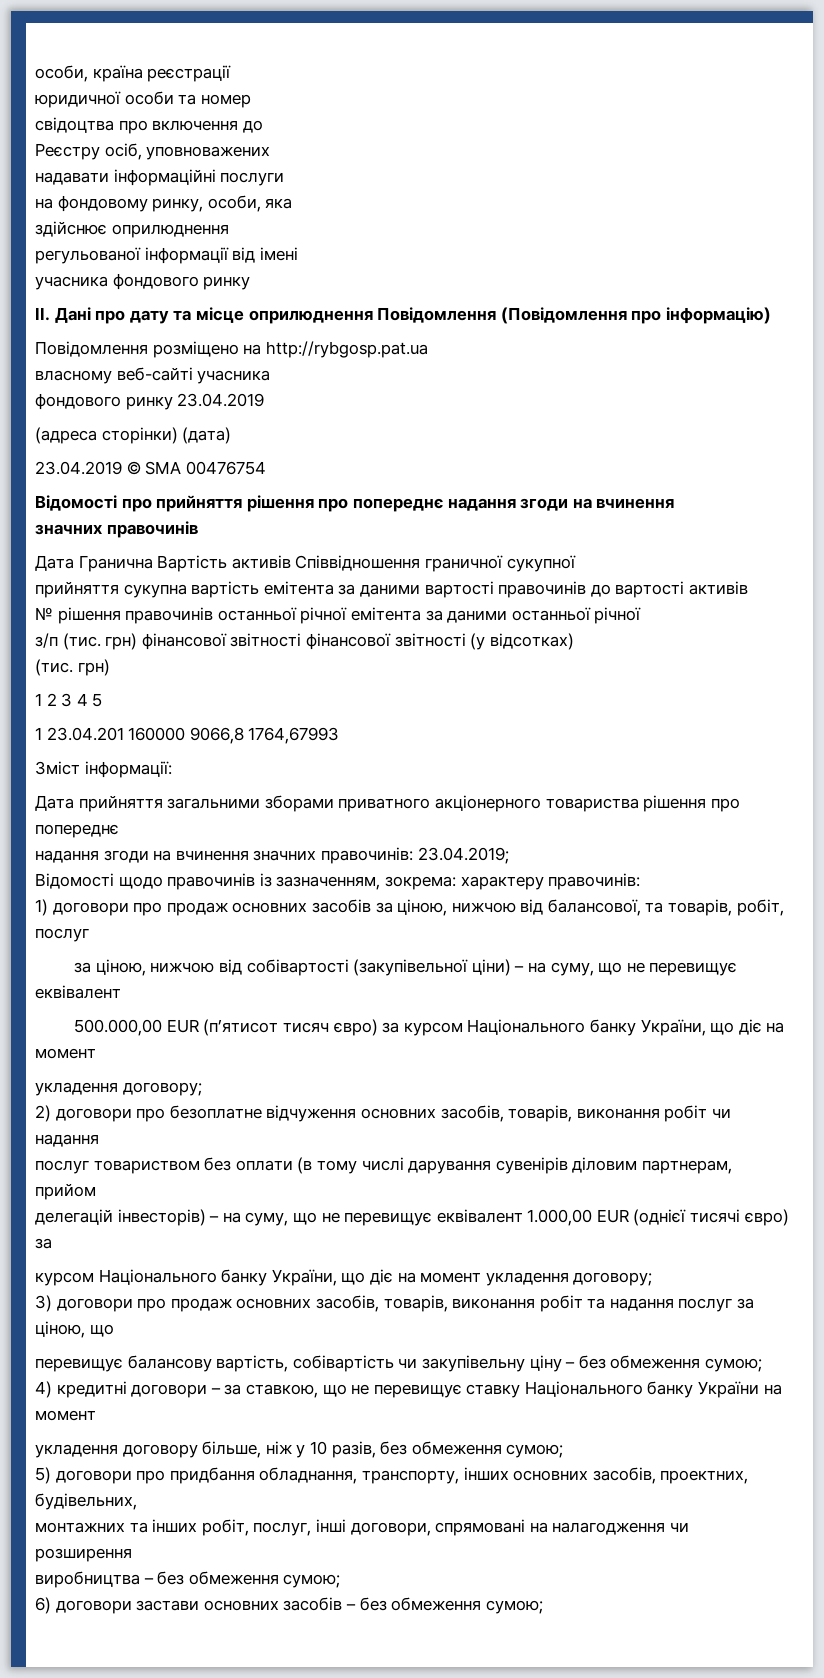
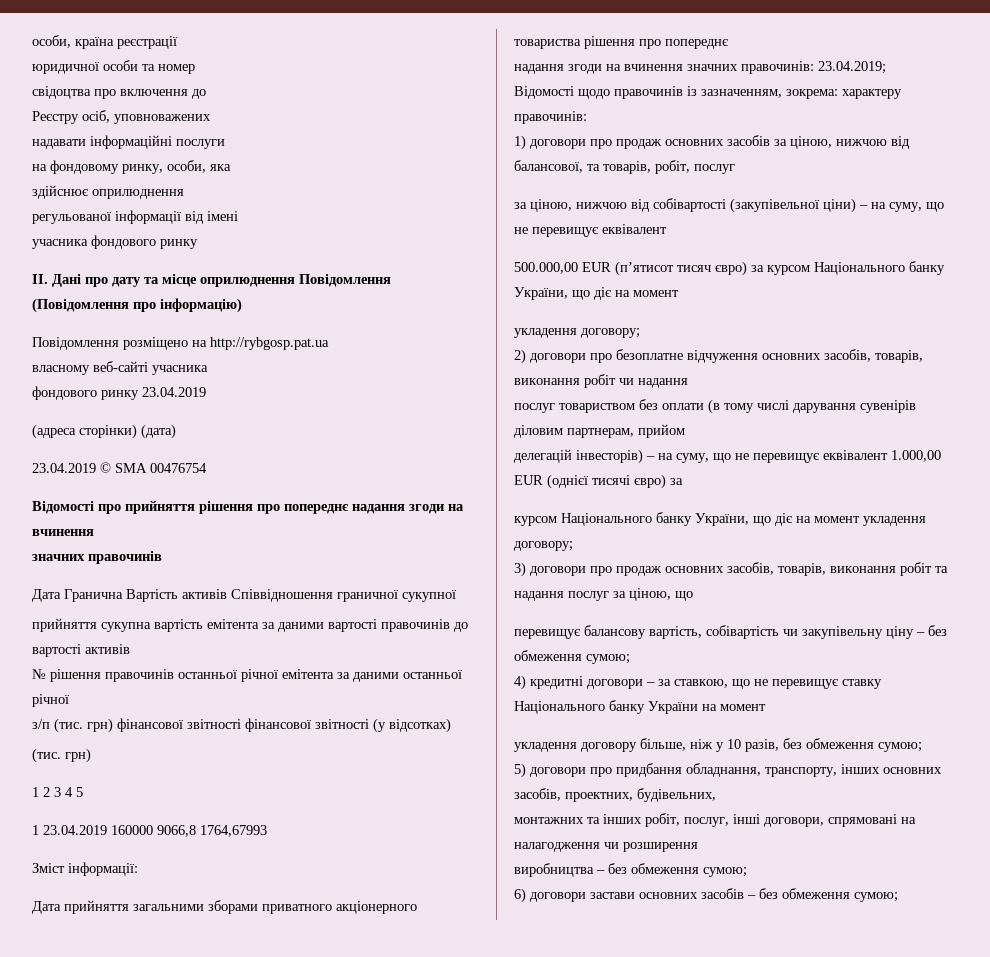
[46,727,124,741] 23.04.201 -> [43,825,107,835] 23.04.2019

